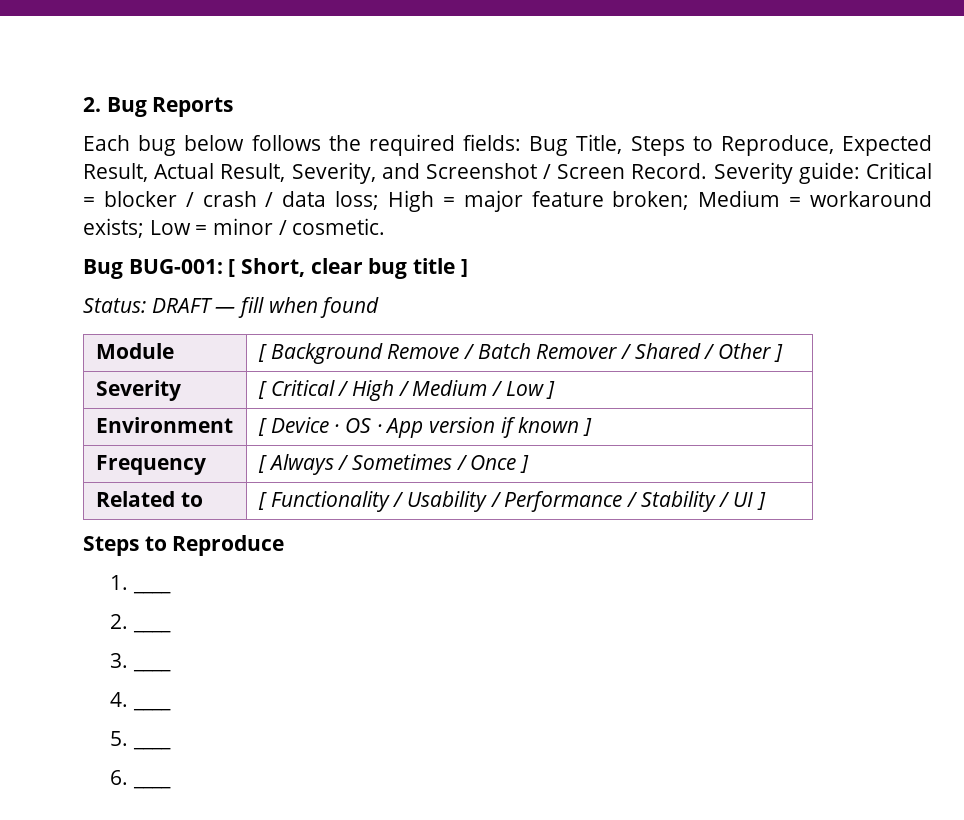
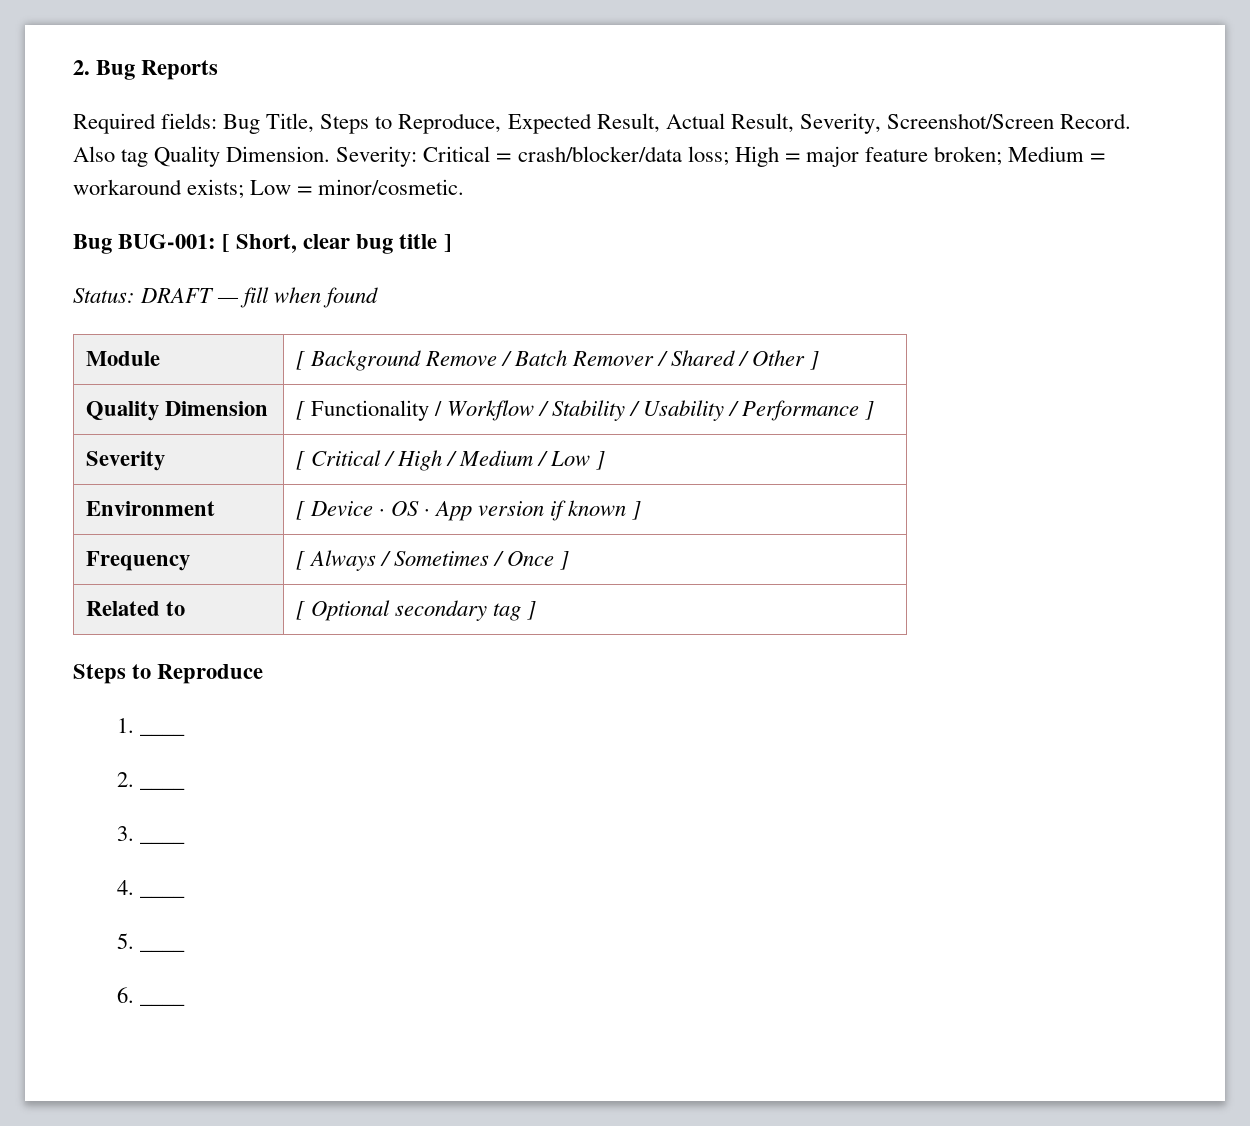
[83,134,455,156] Each bug below follows the required -> [73,113,156,134] Required
[381,162,932,184] [83,191,327,207] and Screenshot / Screen Record. Severity guide: Critical = blocker / crash / data -> [886,113,1131,129] [73,146,682,167] Screenshot/Screen Record. Also tag Quality Dimension. Severity: Critical = crash/blocker/data
[213,218,386,235] minor / cosmetic. -> [318,179,465,195] minor/cosmetic.
(783, 353) none -> [85,401,268,421] [295,400,875,421] // Quality Dimension | [ Functionality / Workflow / Stability / Usability / Performance ]
[270,491,753,512] Functionality / Usability / Performance / Stability / UI -> [310,600,521,621] Optional secondary tag

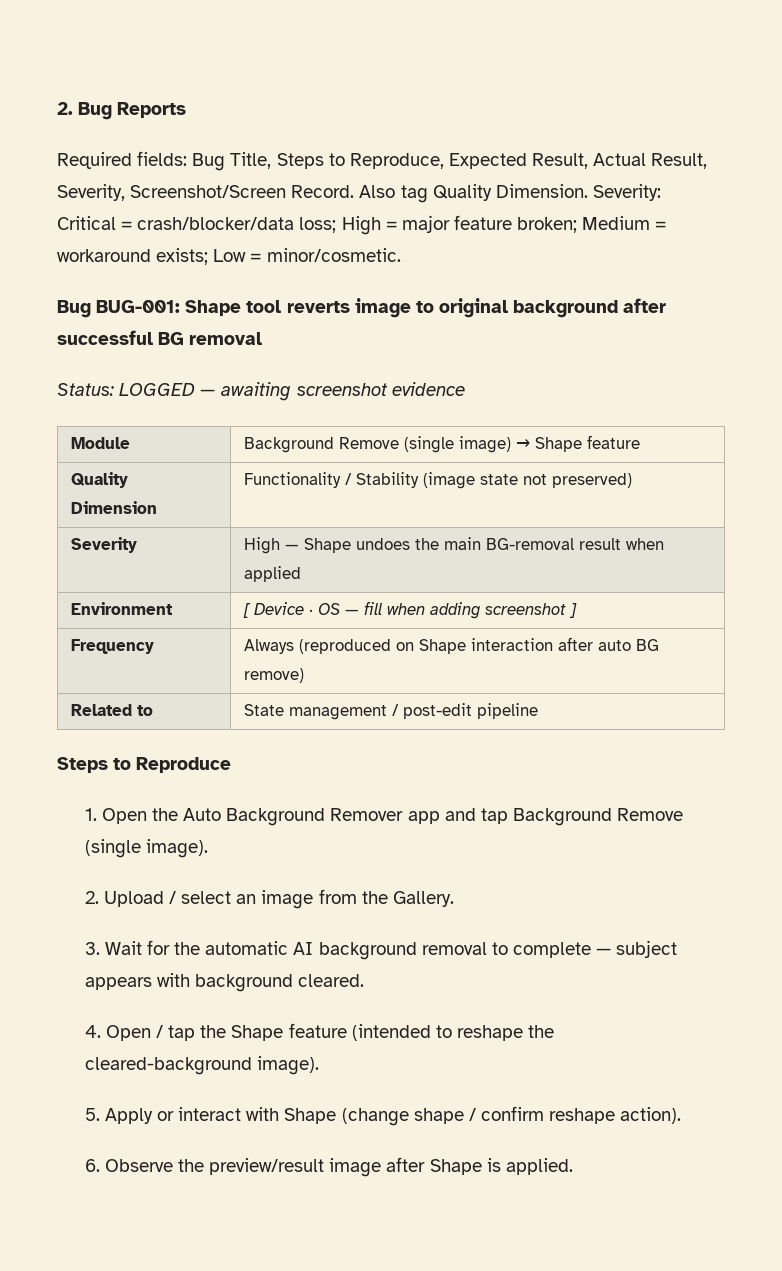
[222,234,452,254] [73,287,379,308] [ Short, clear bug title ] // Status: DRAFT — fill when found -> [185,298,667,318] [57,330,263,345] [57,382,465,401] Shape tool reverts image to original background after successful BG removal // Status: LOGGED — awaiting screenshot evidence
[295,350,820,371] [ Background Remove / Batch Remover / Shared / Other ] -> [243,435,640,453] Background Remove (single image) → Shape feature
[295,401,305,420] [ -> (157, 507) none
[446,400,875,421] [85,451,165,471] [295,450,606,471] Workflow / Stability / Usability / Performance ] // Severity | [ Critical / High / Medium / Low ] -> [355,472,632,489] [70,537,137,553] [243,537,664,554] [243,566,301,582] Stability (image state not preserved) // Severity | High — Shape undoes the main BG-removal result when applied
[424,500,642,521] [85,551,190,571] [295,550,570,571] [85,601,185,616] [295,600,537,621] [73,664,264,684] [116,718,134,733] [139,733,185,736] [116,772,134,787] [139,787,185,790] [116,826,134,841] [139,841,185,844] [116,880,134,895] [139,895,185,898] [116,933,134,949] [139,949,185,952] [116,987,134,1003] [139,1003,185,1006] · App version if known ] // Frequency | [ Always / Sometimes / Once ] // Related to | [ Optional secondary tag ] // Steps to Reproduce // 1. ____ // 2. ____ // 3. ____ // 4. ____ // 5. ____ // 6. ____ -> [344,601,577,619] [70,639,154,654] [243,637,659,654] [243,668,304,683] [70,704,153,716] [243,703,538,720] [57,757,232,773] [84,808,684,826] [84,839,208,858] [84,889,454,909] [84,940,678,960] [84,973,365,992] [84,1023,555,1041] [84,1056,319,1075] [84,1106,682,1126] [84,1157,573,1177] — fill when adding screenshot ] // Frequency | Always (reproduced on Shape interaction after auto BG remove) // Related to | State management / post-edit pipeline // Steps to Reproduce // 1. Open the Auto Background Remover app and tap Background Remove (single image). // 2. Upload / select an image from the Gallery. // 3. Wait for the automatic AI background removal to complete — subject appears with background cleared. // 4. Open / tap the Shape feature (intended to reshape the cleared-background image). // 5. Apply or interact with Shape (change shape / confirm reshape action). // 6. Observe the preview/result image after Shape is applied.

